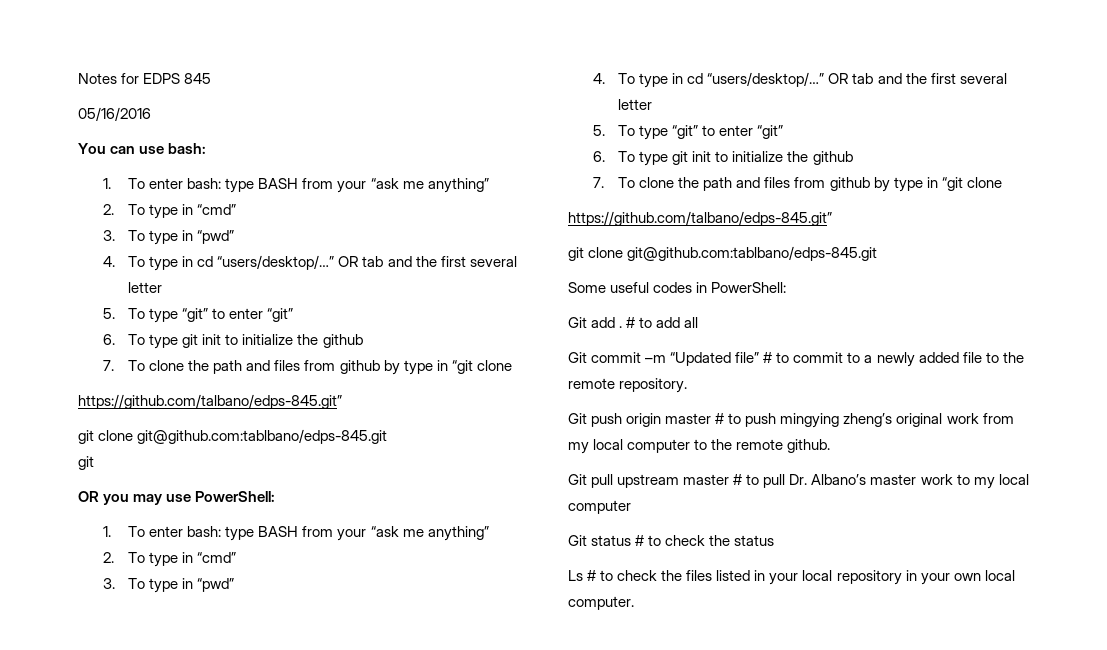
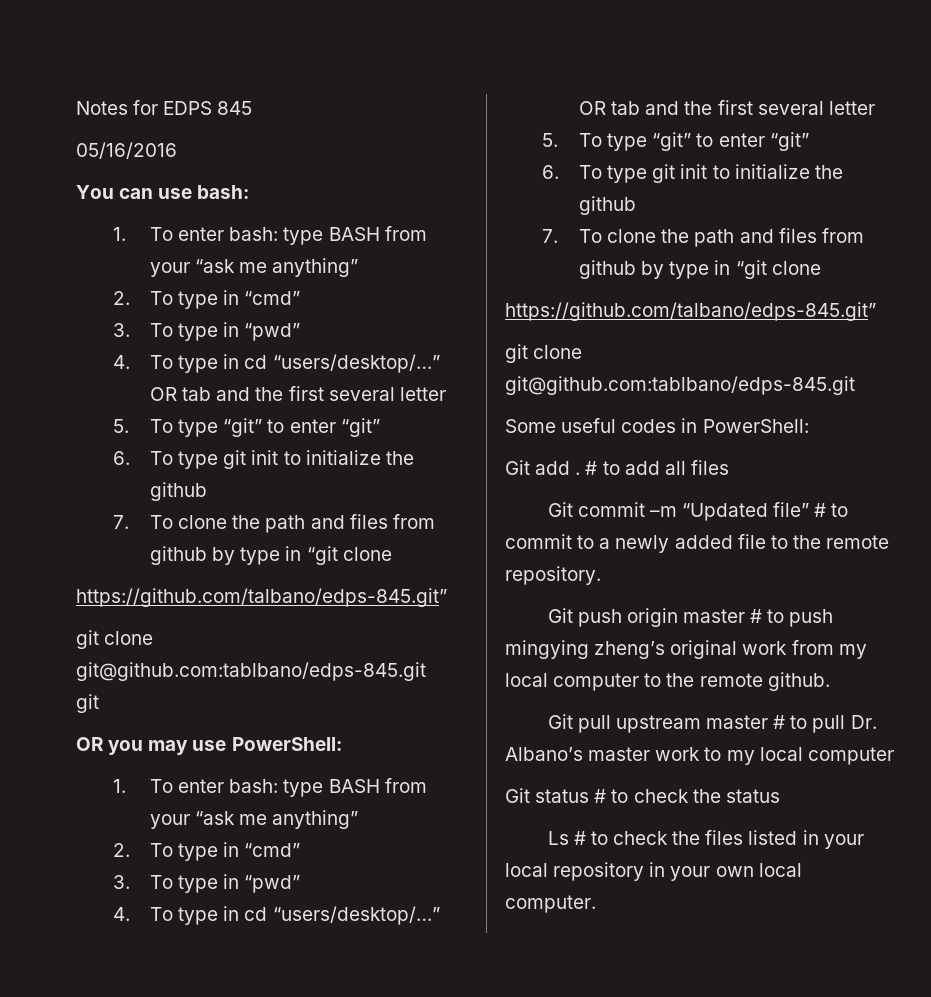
(699, 322) none -> [690,460,729,475] files

